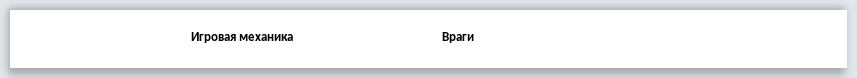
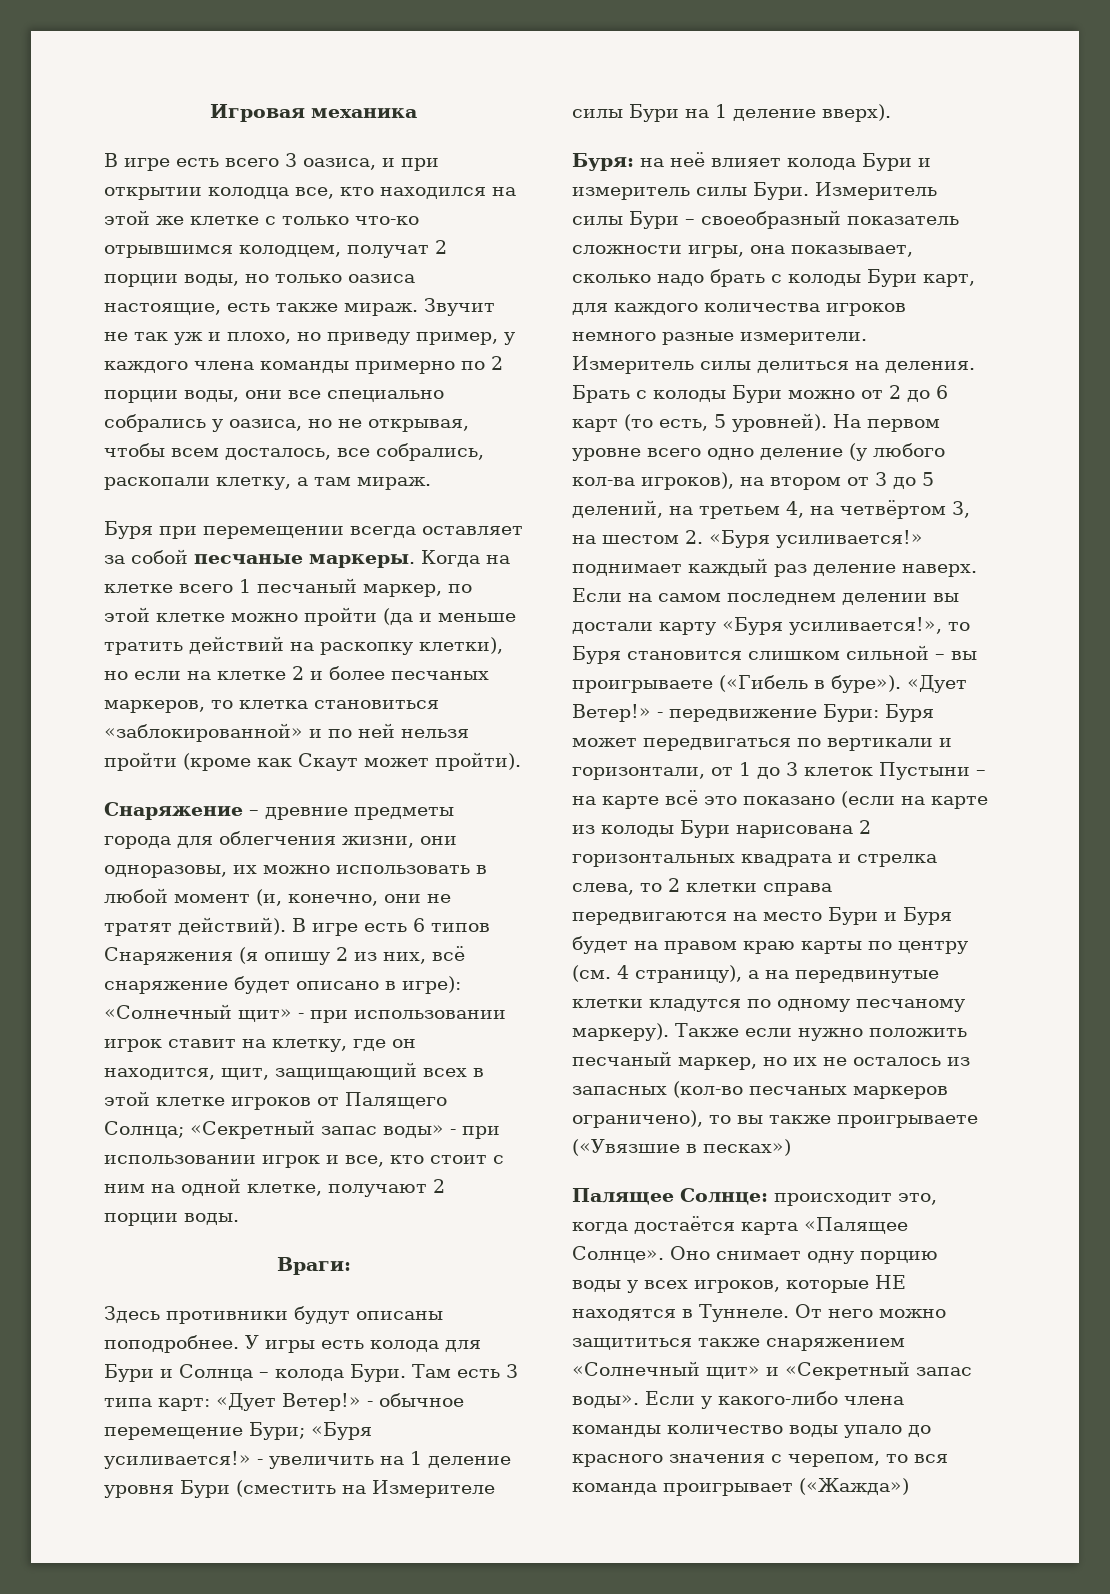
[442,32,474,43] Враги -> [104,153,439,171] [104,187,516,200] [104,210,419,225] [104,240,447,258] [104,274,415,287] [104,298,495,316] [104,332,515,345] [104,356,503,374] [104,390,444,403] [104,414,469,432] [104,443,484,461] [104,477,431,490] [104,521,523,539] [104,549,510,568] [104,578,472,597] [104,607,516,626] [104,636,503,655] [104,666,489,680] [104,700,439,713] [104,723,469,742] [104,752,521,771] [104,802,454,820] [104,831,457,849] [104,865,487,878] [104,888,451,906] [104,917,490,936] [104,946,465,965] [104,976,461,994] [104,1004,506,1023] [104,1039,416,1052] [104,1062,484,1080] [104,1091,447,1110] [104,1120,500,1139] [104,1155,504,1168] [104,1178,445,1197] [104,1213,239,1226] [276,1257,351,1275] [104,1306,443,1324] [104,1335,481,1353] [104,1364,518,1382] [104,1393,464,1411] [104,1422,372,1440] [104,1451,511,1469] [104,1480,495,1498] [572,104,891,122] [572,152,931,171] [572,182,937,200] [572,210,959,229] [572,245,913,258] [572,269,975,287] [572,303,906,316] [572,332,867,345] [572,356,975,374] [572,385,948,403] [572,413,940,432] [572,443,945,461] [572,472,934,490] [572,500,970,519] [572,530,923,548] [572,558,977,577] [572,588,959,605] [572,617,970,635] [572,645,977,664] [572,675,967,693] [572,704,934,722] [572,738,952,751] [572,762,986,780] [572,790,988,809] [572,820,871,838] [572,854,937,867] [572,878,832,896] [572,907,952,925] [572,936,968,954] [572,965,939,983] [572,999,965,1012] [572,1023,967,1041] [572,1051,970,1070] [572,1081,948,1099] [572,1110,978,1128] [572,1139,791,1156] [572,1188,937,1206] [572,1216,908,1235] [572,1246,938,1264] [572,1275,906,1293] [572,1304,946,1322] [572,1338,905,1351] [572,1361,972,1380] [572,1391,904,1409] [572,1425,931,1438] [572,1454,948,1467] [572,1478,909,1496] В игре есть всего 3 оазиса, и при открытии колодца все, кто находился на этой же клетке с только что-ко отрывшимся колодцем, получат 2 порции воды, но только оазиса настоящие, есть также мираж. Звучит не так уж и плохо, но приведу пример, у каждого члена команды примерно по 2 порции воды, они все специально собрались у оазиса, но не открывая, чтобы всем досталось, все собрались, раскопали клетку, а там мираж. // Буря при перемещении всегда оставляет за собой песчаные маркеры. Когда на клетке всего 1 песчаный маркер, по этой клетке можно пройти (да и меньше тратить действий на раскопку клетки), но если на клетке 2 и более песчаных маркеров, то клетка становиться «заблокированной» и по ней нельзя пройти (кроме как Скаут может пройти). // Снаряжение – древние предметы города для облегчения жизни, они одноразовы, их можно использовать в любой момент (и, конечно, они не тратят действий). В игре есть 6 типов Снаряжения (я опишу 2 из них, всё снаряжение будет описано в игре): «Солнечный щит» - при использовании игрок ставит на клетку, где он находится, щит, защищающий всех в этой клетке игроков от Палящего Солнца; «Секретный запас воды» - при использовании игрок и все, кто стоит с ним на одной клетке, получают 2 порции воды. // Враги: // Здесь противники будут описаны поподробнее. У игры есть колода для Бури и Солнца – колода Бури. Там есть 3 типа карт: «Дует Ветер!» - обычное перемещение Бури; «Буря усиливается!» - увеличить на 1 деление уровня Бури (сместить на Измерителе силы Бури на 1 деление вверх). // Буря: на неё влияет колода Бури и измеритель силы Бури. Измеритель силы Бури – своеобразный показатель сложности игры, она показывает, сколько надо брать с колоды Бури карт, для каждого количества игроков немного разные измерители. Измеритель силы делиться на деления. Брать с колоды Бури можно от 2 до 6 карт (то есть, 5 уровней). На первом уровне всего одно деление (у любого кол-ва игроков), на втором от 3 до 5 делений, на третьем 4, на четвёртом 3, на шестом 2. «Буря усиливается!» поднимает каждый раз деление наверх. Если на самом последнем делении вы достали карту «Буря усиливается!», то Буря становится слишком сильной – вы проигрываете («Гибель в буре»). «Дует Ветер!» - передвижение Бури: Буря может передвигаться по вертикали и горизонтали, от 1 до 3 клеток Пустыни – на карте всё это показано (если на карте из колоды Бури нарисована 2 горизонтальных квадрата и стрелка слева, то 2 клетки справа передвигаются на место Бури и Буря будет на правом краю карты по центру (см. 4 страницу), а на передвинутые клетки кладутся по одному песчаному маркеру). Также если нужно положить песчаный маркер, но их не осталось из запасных (кол-во песчаных маркеров ограничено), то вы также проигрываете («Увязшие в песках») // Палящее Солнце: происходит это, когда достаётся карта «Палящее Солнце». Оно снимает одну порцию воды у всех игроков, которые НЕ находятся в Туннеле. От него можно защититься также снаряжением «Солнечный щит» и «Секретный запас воды». Если у какого-либо члена команды количество воды упало до красного значения с черепом, то вся команда проигрывает («Жажда»)

